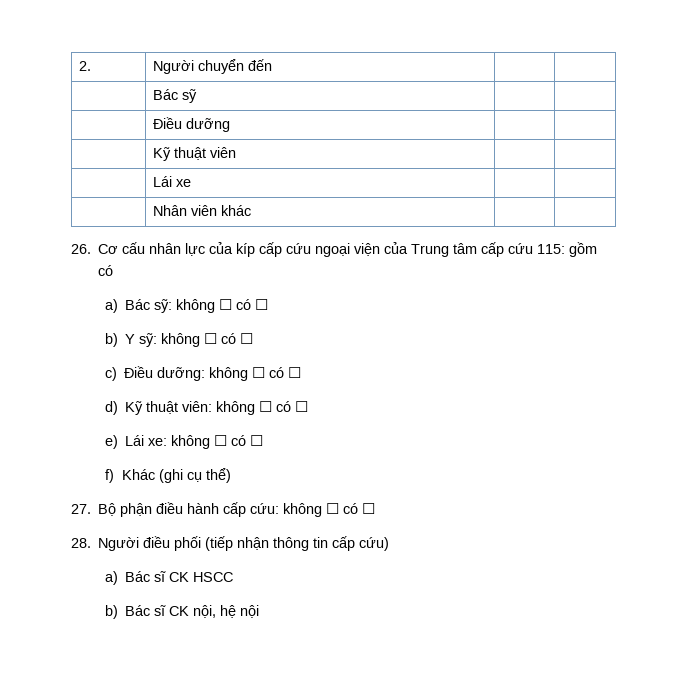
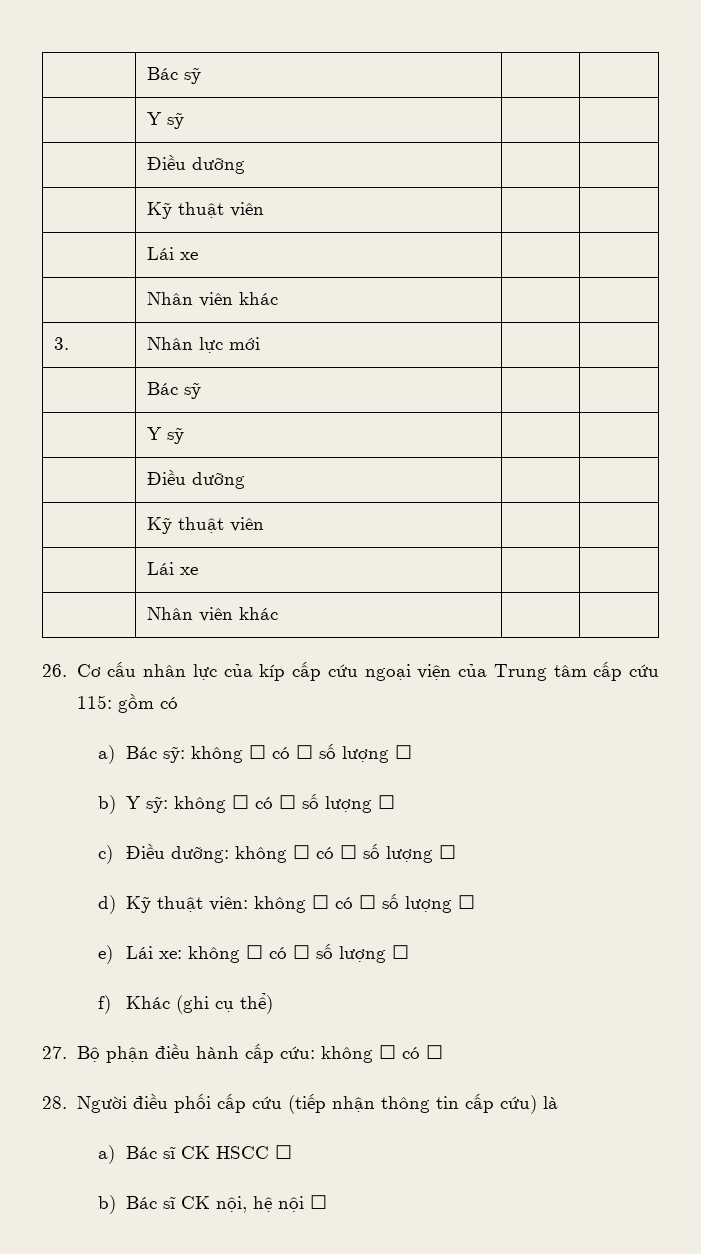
[79,61,92,71] [153,59,273,74] [153,89,198,103] 2. | Người chuyển đến | | // | Bác sỹ | | -> [147,67,202,84] [147,112,185,129] [147,154,246,174] [147,202,265,219] [147,247,199,260] [147,292,279,307] [54,337,70,350] [147,337,261,353] [147,382,202,399] [147,427,185,444] | Bác sỹ | | // | Y sỹ | | // | Điều dưỡng | | // | Kỹ thuật viên | | // | Lái xe | | // | Nhân viên khác | | // 3. | Nhân lực mới | | // | Bác sỹ | | // | Y sỹ | |
(269, 304) none -> [319,743,413,763] số lượng ☐
(254, 338) none -> [302,793,396,813] số lượng ☐
(302, 372) none -> [363,843,457,863] số lượng ☐
(309, 406) none -> [382,893,476,913] số lượng ☐
(264, 440) none -> [316,943,410,963] số lượng ☐
(202, 543) none -> [216,1093,282,1113] cấp cứu
(390, 544) none -> [542,1096,558,1109] là
(234, 577) none -> [275,1145,293,1159] ☐
(260, 611) none -> [310,1195,328,1209] ☐

